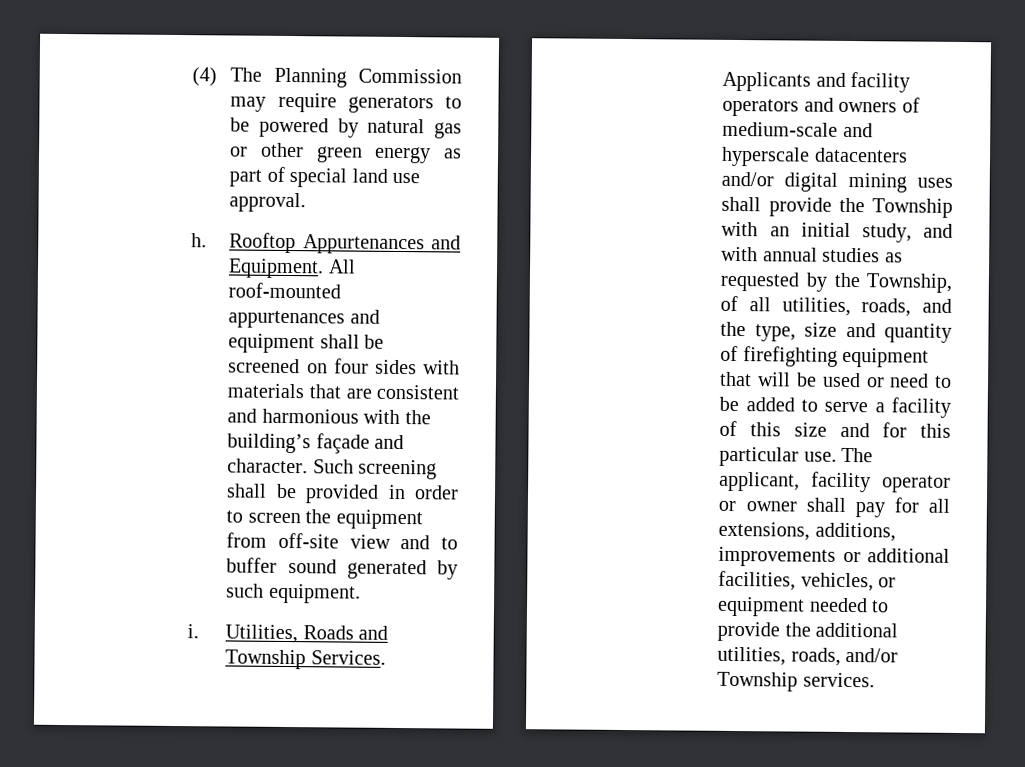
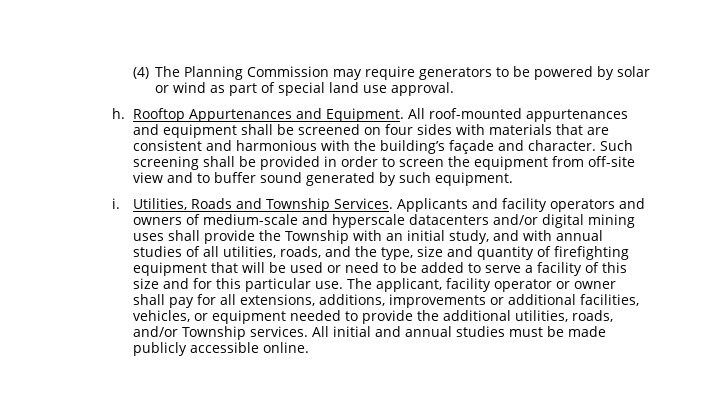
[367,118,462,139] [230,142,432,164] natural gas or other green energy -> [617,66,651,77] [155,82,207,93] solar or wind
[884,252,903,263] [720,271,952,293] as requested by the Township, -> (182, 251) none
(875, 680) none -> [312,326,607,337] [132,342,309,356] All initial and annual studies must be made publicly accessible online.

